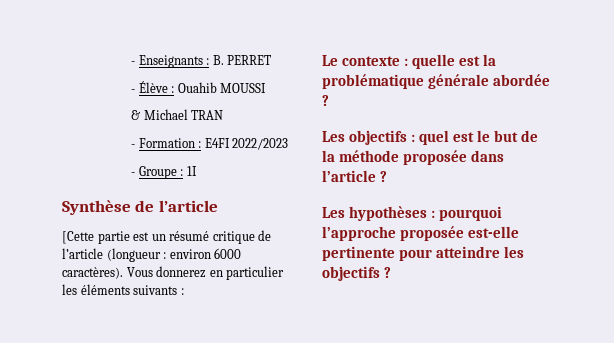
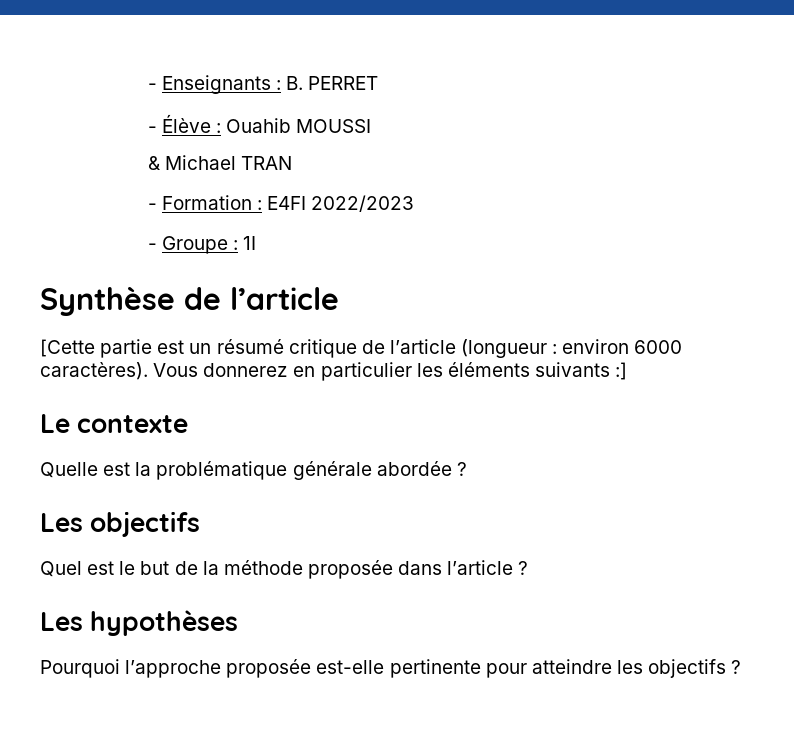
[180,288,184,295] : -> [615,362,628,380] :]
[404,54,456,69] : quelle -> [40,462,98,478] // Quelle
[411,130,450,145] : quel -> [40,561,82,577] // Quel
[431,206,503,221] : pourquoi -> [40,659,120,678] // Pourquoi

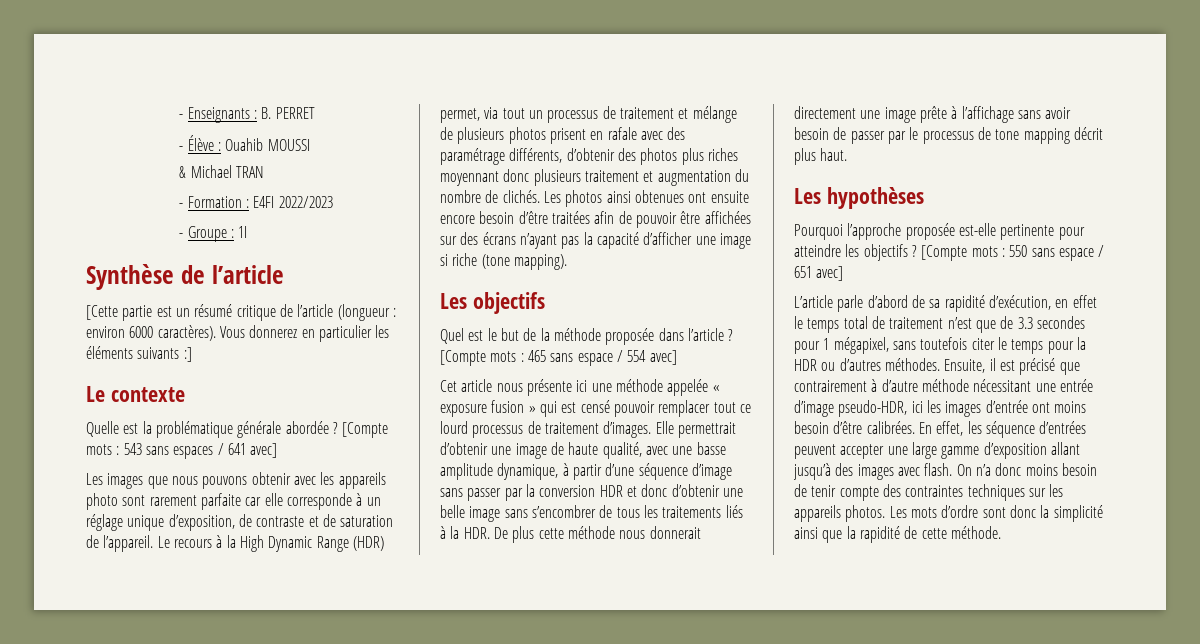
(467, 469) none -> [342,422,389,438] [86,443,278,459] [86,472,386,489] [86,493,381,510] [86,514,394,531] [86,535,384,552] [440,106,737,123] [440,127,686,144] [440,148,738,165] [440,169,749,186] [440,190,749,207] [440,211,751,228] [440,232,751,249] [440,253,567,270] [Compte mots : 543 sans espaces / 641 avec] // Les images que nous pouvons obtenir avec les appareils photo sont rarement parfaite car elle corresponde à un réglage unique d’exposition, de contraste et de saturation de l’appareil. Le recours à la High Dynamic Range (HDR) permet, via tout un processus de traitement et mélange de plusieurs photos prisent en rafale avec des paramétrage différents, d’obtenir des photos plus riches moyennant donc plusieurs traitement et augmentation du nombre de clichés. Les photos ainsi obtenues ont ensuite encore besoin d’être traitées afin de pouvoir être affichées sur des écrans n’ayant pas la capacité d’afficher une image si riche (tone mapping).
(529, 568) none -> [440,350,677,366] [440,379,720,396] [440,400,751,417] [440,421,736,438] [440,442,726,459] [440,463,732,480] [440,484,743,501] [440,505,743,522] [440,526,701,543] [794,106,1072,123] [794,127,1103,144] [794,148,848,165] [Compte mots : 465 sans espace / 554 avec] // Cet article nous présente ici une méthode appelée « exposure fusion » qui est censé pouvoir remplacer tout ce lourd processus de traitement d’images. Elle permettrait d’obtenir une image de haute qualité, avec une basse amplitude dynamique, à partir d’une séquence d’image sans passer par la conversion HDR et donc d’obtenir une belle image sans s’encombrer de tous les traitements liés à la HDR. De plus cette méthode nous donnerait directement une image prête à l’affichage sans avoir besoin de passer par le processus de tone mapping décrit plus haut.
(742, 667) none -> [921,245,1105,261] [794,266,844,281] [794,295,1097,312] [794,316,1085,333] [794,337,1086,354] [794,358,1080,375] [794,379,1093,392] [794,400,1087,417] [794,421,1087,438] [794,442,1080,459] [793,463,1097,480] [794,484,1064,501] [794,505,1103,522] [794,526,1001,543] [Compte mots : 550 sans espace / 651 avec] // L’article parle d’abord de sa rapidité d’exécution, en effet le temps total de traitement n’est que de 3.3 secondes pour 1 mégapixel, sans toutefois citer le temps pour la HDR ou d’autres méthodes. Ensuite, il est précisé que contrairement à d’autre méthode nécessitant une entrée d’image pseudo-HDR, ici les images d’entrée ont moins besoin d’être calibrées. En effet, les séquence d’entrées peuvent accepter une large gamme d’exposition allant jusqu’à des images avec flash. On n’a donc moins besoin de tenir compte des contraintes techniques sur les appareils photos. Les mots d’ordre sont donc la simplicité ainsi que la rapidité de cette méthode.

